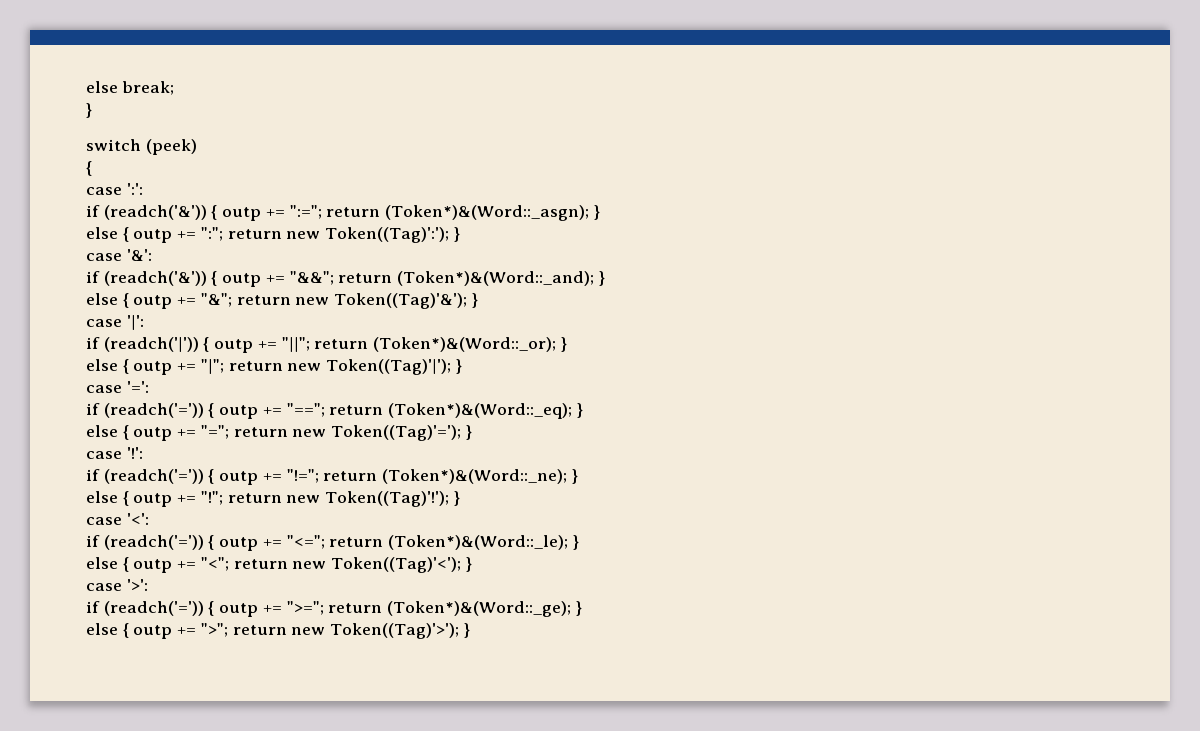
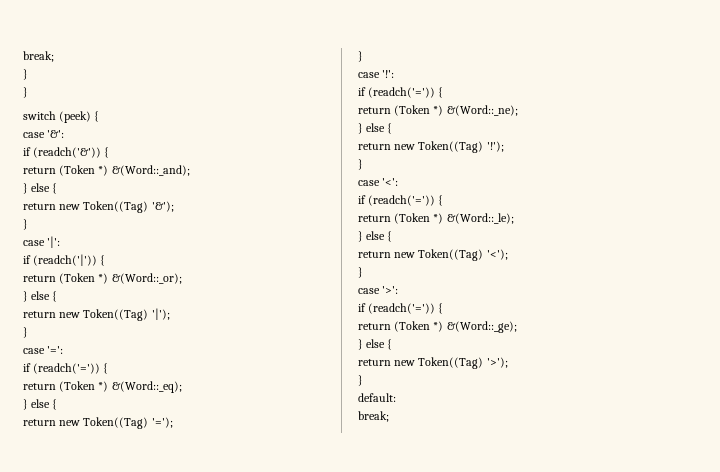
[86,81,118,93] else -> (23, 56) none
(92, 110) none -> [23,87,28,98] // }
[86,161,92,176] [86,183,143,195] [86,205,600,221] [86,227,460,243] // { // case ':': // if (readch('&')) { outp += ":="; return (Token*)&(Word::_asgn); } // else { outp += ":"; return new Token((Tag)':'); } -> [94,111,100,122] {
[222,271,605,287] [86,293,468,309] outp += "&&"; return (Token*)&(Word::_and); } // else { outp += "&"; return new Token((Tag)'&'); -> [23,165,190,176] [23,183,58,194] [23,201,174,213] // return (Token *) &(Word::_and); // } else { // return new Token((Tag) '&'); //
[214,337,567,353] [86,359,452,375] outp += "||"; return (Token*)&(Word::_or); } // else { outp += "|"; return new Token((Tag)'|'); -> [23,273,182,284] [23,291,58,302] [23,308,170,321] // return (Token *) &(Word::_or); // } else { // return new Token((Tag) '|'); //
[219,403,583,419] [86,425,462,441] outp += "=="; return (Token*)&(Word::_eq); } // else { outp += "="; return new Token((Tag)'='); -> [23,381,182,393] [23,399,58,410] [23,417,173,429] // return (Token *) &(Word::_eq); // } else { // return new Token((Tag) '='); //
[219,469,578,485] [86,491,450,507] outp += "!="; return (Token*)&(Word::_ne); } // else { outp += "!"; return new Token((Tag)'!'); -> [358,105,518,116] [358,123,393,134] [358,141,504,153] // return (Token *) &(Word::_ne); // } else { // return new Token((Tag) '!'); //
[219,535,579,551] [86,557,462,573] outp += "<="; return (Token*)&(Word::_le); } // else { outp += "<"; return new Token((Tag)'<'); -> [358,213,514,224] [358,231,393,242] [358,249,508,261] // return (Token *) &(Word::_le); // } else { // return new Token((Tag) '<'); //
[219,601,582,617] [86,623,470,639] outp += ">="; return (Token*)&(Word::_ge); } // else { outp += ">"; return new Token((Tag)'>'); } -> [358,321,517,333] [358,339,393,350] [358,357,508,369] [358,375,363,386] [358,393,396,402] [358,411,389,422] // return (Token *) &(Word::_ge); // } else { // return new Token((Tag) '>'); // } // default: // break;

